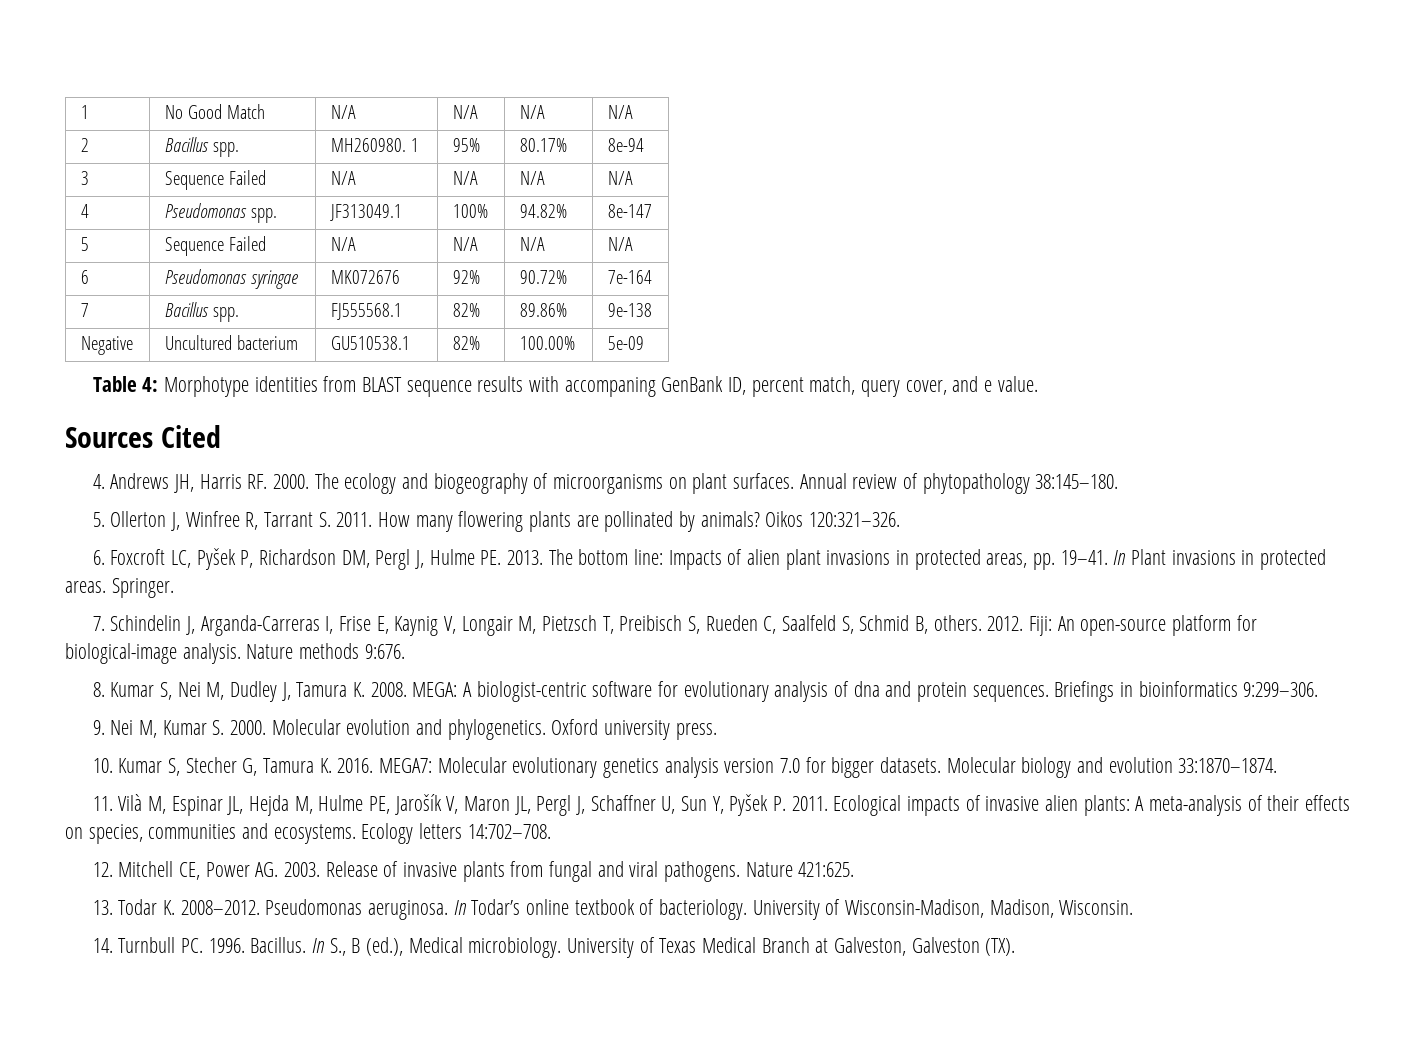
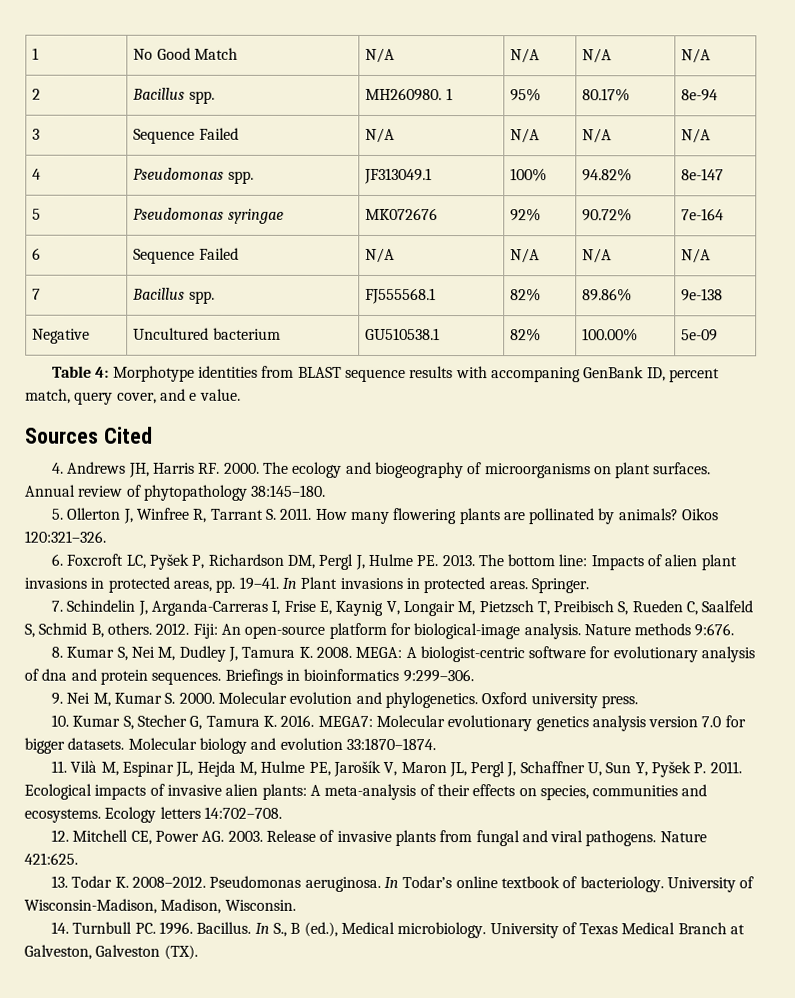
[164,236,266,256] [330,237,356,251] [452,237,478,251] [519,237,545,251] [607,237,633,251] [80,270,89,284] [164,269,298,289] [330,270,400,284] [452,270,480,284] [519,270,567,284] [607,270,652,284] | Sequence Failed | N/A | N/A | N/A | N/A // 6 | Pseudomonas syringae | MK072676 | 92% | 90.72% | 7e-164 -> [133,207,284,224] [365,207,439,221] [510,208,542,222] [582,208,633,222] [681,208,725,221] [32,247,42,260] [133,247,239,264] [365,247,396,263] [510,248,541,264] [582,248,613,264] [681,248,712,264] | Pseudomonas syringae | MK072676 | 92% | 90.72% | 7e-164 // 6 | Sequence Failed | N/A | N/A | N/A | N/A

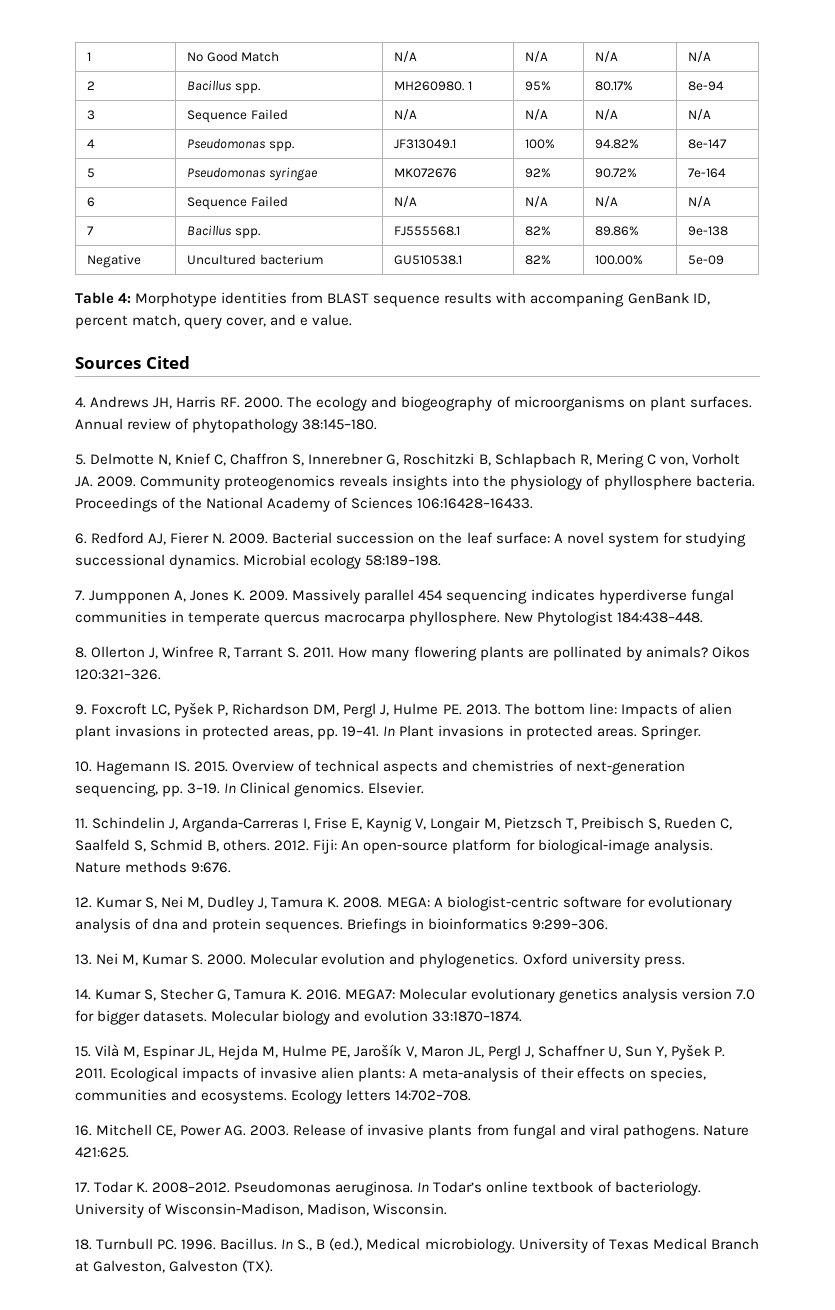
(63, 514) none -> [90,453,740,468] [75,475,755,490] [75,497,534,512] [75,532,746,547] [75,554,442,569] [75,589,734,604] [75,611,704,626] [75,647,87,658] Delmotte N, Knief C, Chaffron S, Innerebner G, Roschitzki B, Schlapbach R, Mering C von, Vorholt JA. 2009. Community proteogenomics reveals insights into the physiology of phyllosphere bacteria. Proceedings of the National Academy of Sciences 106:16428–16433. // 6. Redford AJ, Fierer N. 2009. Bacterial succession on the leaf surface: A novel system for studying successional dynamics. Microbial ecology 58:189–198. // 7. Jumpponen A, Jones K. 2009. Massively parallel 454 sequencing indicates hyperdiverse fungal communities in temperate quercus macrocarpa phyllosphere. New Phytologist 184:438–448. // 8.
[50,553,63,566] 6. -> [75,704,87,715] 9.
[50,600,63,612] 7. -> [75,760,685,775] [75,782,425,797] [75,818,88,829] 10. Hagemann IS. 2015. Overview of technical aspects and chemistries of next-generation sequencing, pp. 3–19. In Clinical genomics. Elsevier. // 11.
[50,646,63,658] 8. -> [75,897,92,908] 12.
[50,692,63,705] 9. -> [75,954,92,965] 13.
[50,714,69,727] 10. -> [75,989,91,1000] 14.
[50,760,67,773] 11. -> [75,1046,91,1057] 15.
[50,829,69,842] 12. -> [75,1125,92,1136] 16.
[50,875,68,888] 13. -> [75,1182,90,1193] 17.
[50,921,69,934] 14. -> [75,1239,92,1250] 18.

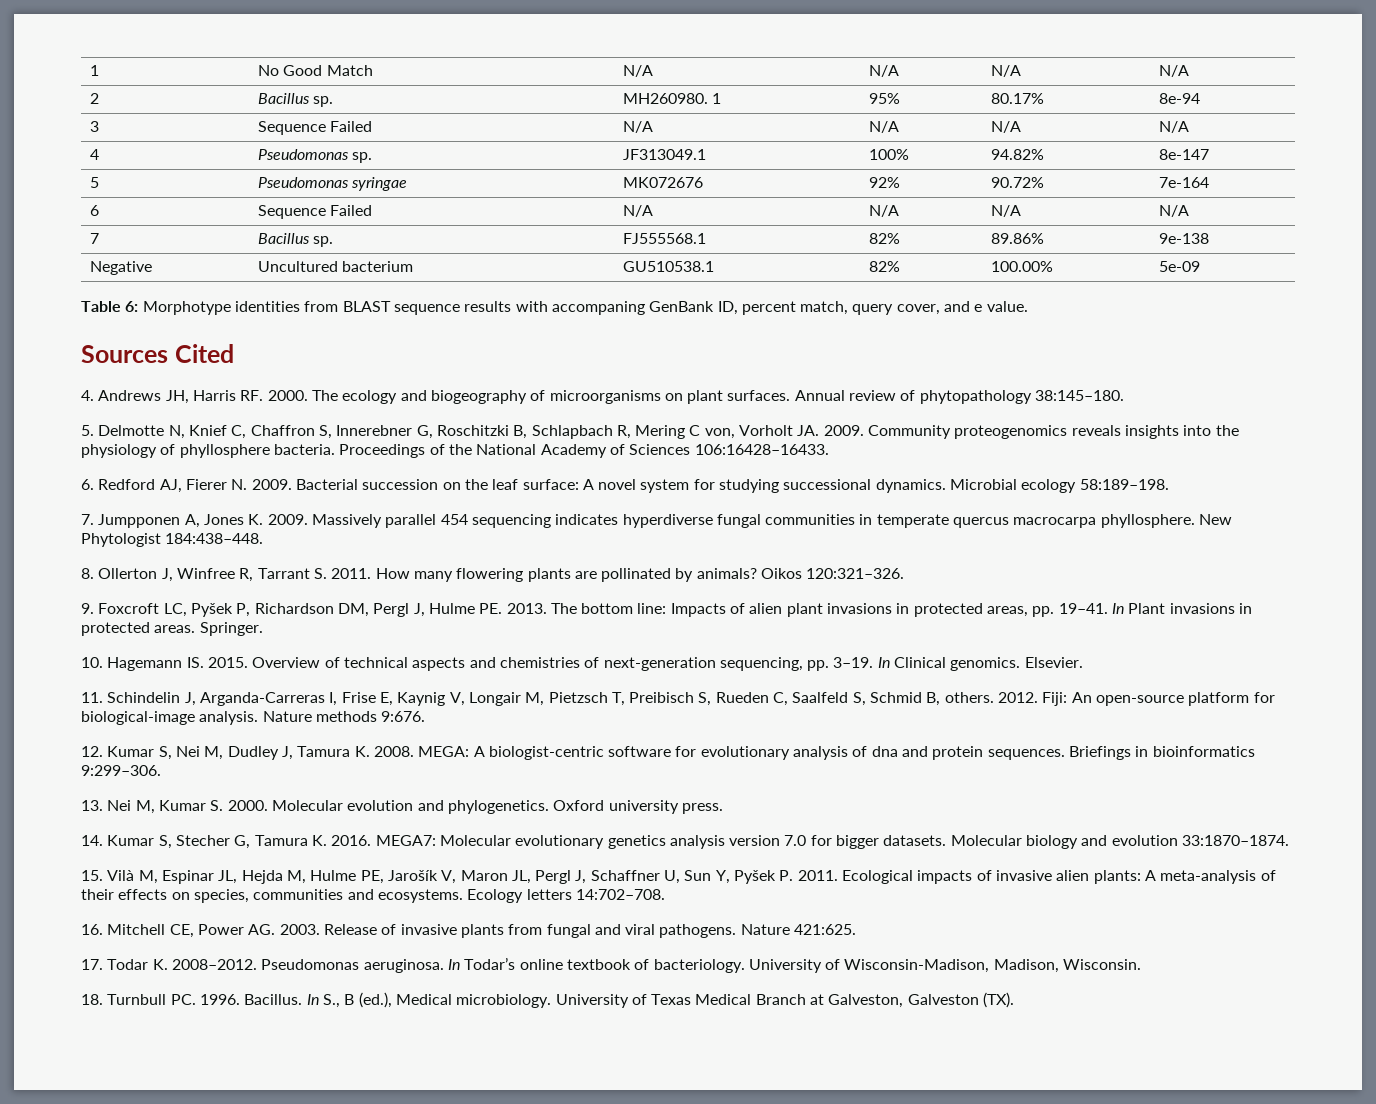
[234,83,260,94] spp. -> [313,96,334,107] sp.
[268,141,294,152] spp. -> [352,152,373,163] sp.
[234,228,260,239] spp. -> [313,236,334,247] sp.
[118,293,132,303] 4: -> [125,301,139,312] 6:

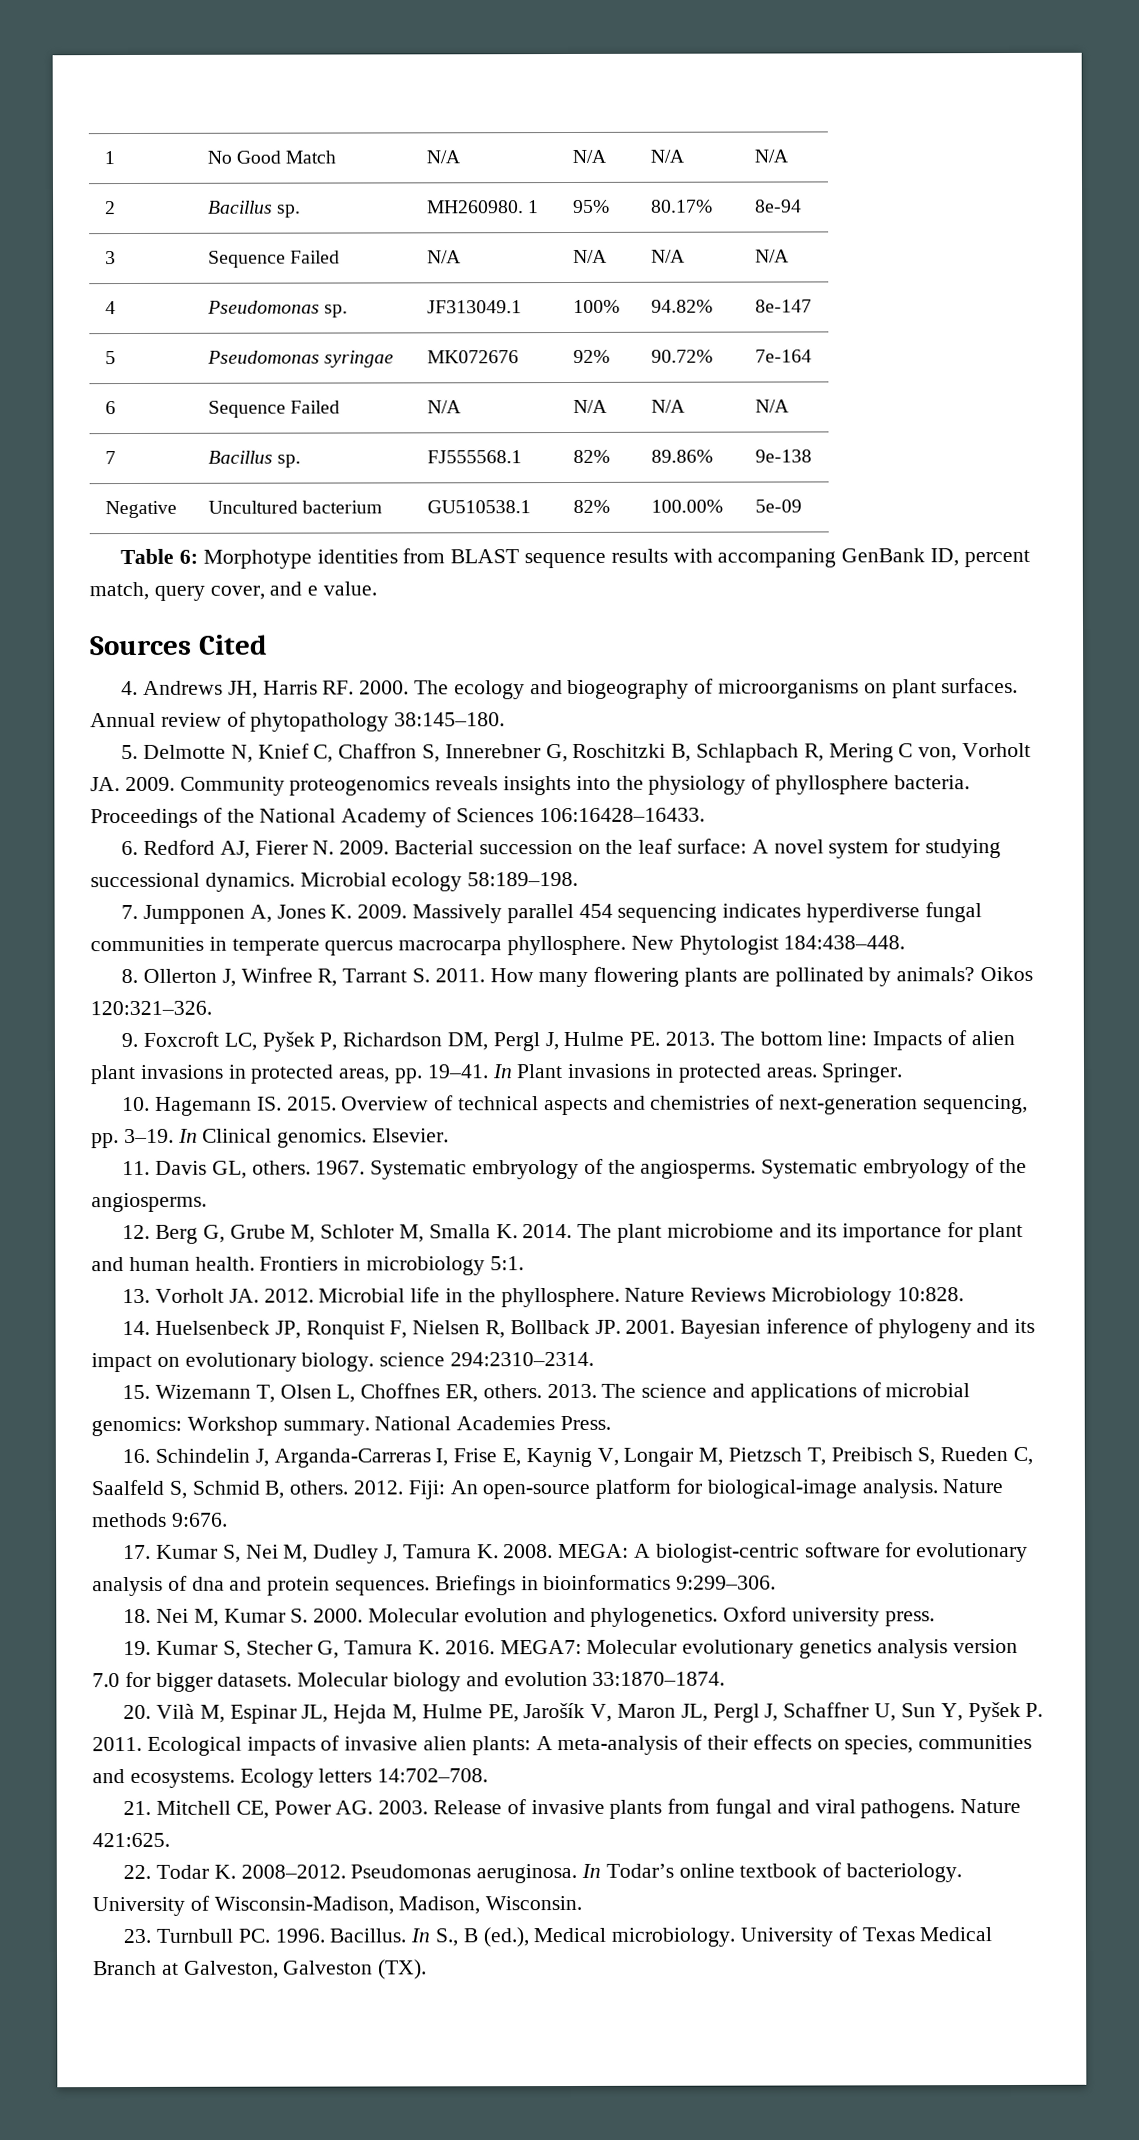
(103, 697) none -> [155,1158,1027,1180] [91,1192,207,1213] [122,1222,1023,1244] [91,1256,524,1276] [122,1287,964,1308] [122,1318,1036,1340] [91,1351,595,1373] [122,1382,971,1403] [91,1415,612,1437] [122,1448,151,1464] Davis GL, others. 1967. Systematic embryology of the angiosperms. Systematic embryology of the angiosperms. // 12. Berg G, Grube M, Schloter M, Smalla K. 2014. The plant microbiome and its importance for plant and human health. Frontiers in microbiology 5:1. // 13. Vorholt JA. 2012. Microbial life in the phyllosphere. Nature Reviews Microbiology 10:828. // 14. Huelsenbeck JP, Ronquist F, Nielsen R, Bollback JP. 2001. Bayesian inference of phylogeny and its impact on evolutionary biology. science 294:2310–2314. // 15. Wizemann T, Olsen L, Choffnes ER, others. 2013. The science and applications of microbial genomics: Workshop summary. National Academies Press. // 16.
[81,746,103,757] 12. -> [123,1544,152,1560] 17.
[81,800,103,811] 13. -> [123,1608,152,1624] 18.
[81,835,103,846] 14. -> [123,1640,152,1656] 19.
[81,870,103,881] 15. -> [123,1704,152,1720] 20.
[81,924,103,935] 16. -> [123,1800,152,1816] 21.
[81,959,103,970] 17. -> [123,1864,152,1880] 22.
[81,994,103,1005] 18. -> [123,1928,152,1944] 23.

